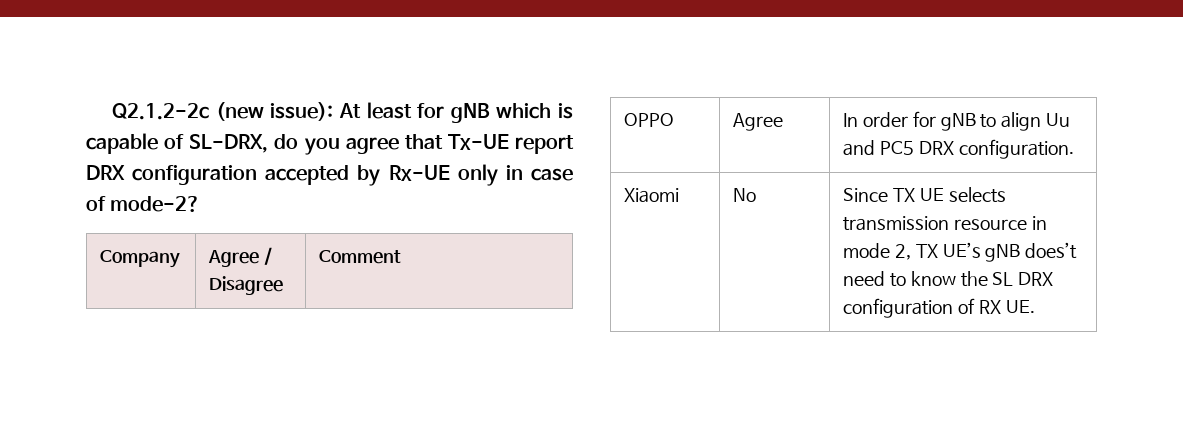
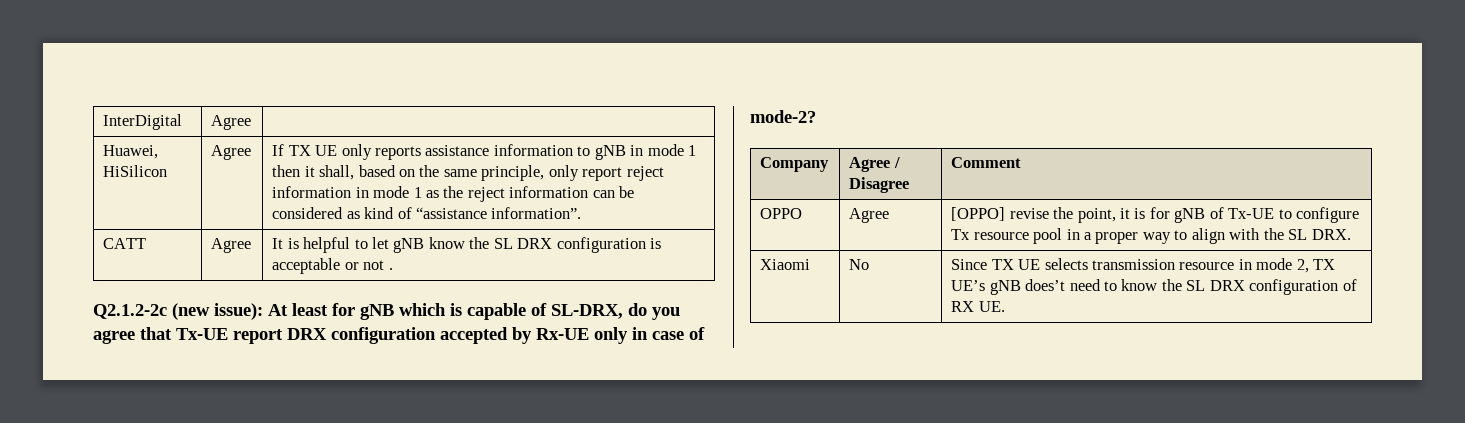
(112, 111) none -> [103,114,183,130] [211,115,252,130] [103,145,159,159] [103,165,168,177] [211,145,252,160] [272,144,697,160] [272,165,664,181] [272,186,635,202] [272,207,582,219] [103,238,147,249] [211,238,252,253] [272,237,662,253] [272,258,393,274] InterDigital | Agree | // Huawei, HiSilicon | Agree | If TX UE only reports assistance information to gNB in mode 1 then it shall, based on the same principle, only report reject information in mode 1 as the reject information can be considered as kind of “assistance information”. // CATT | Agree | It is helpful to let gNB know the SL DRX configuration is acceptable or not . //
[843,111,1070,131] [843,139,1074,159] In order for gNB to align Uu and PC5 DRX configuration. -> [951,207,1360,223] [951,228,1351,244] [OPPO] revise the point, it is for gNB of Tx-UE to configure Tx resource pool in a proper way to align with the SL DRX.

